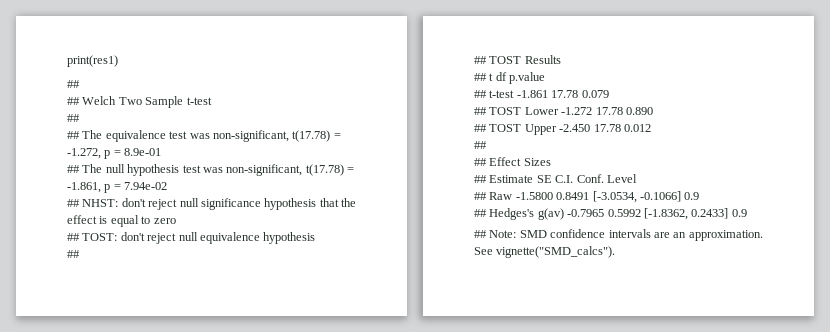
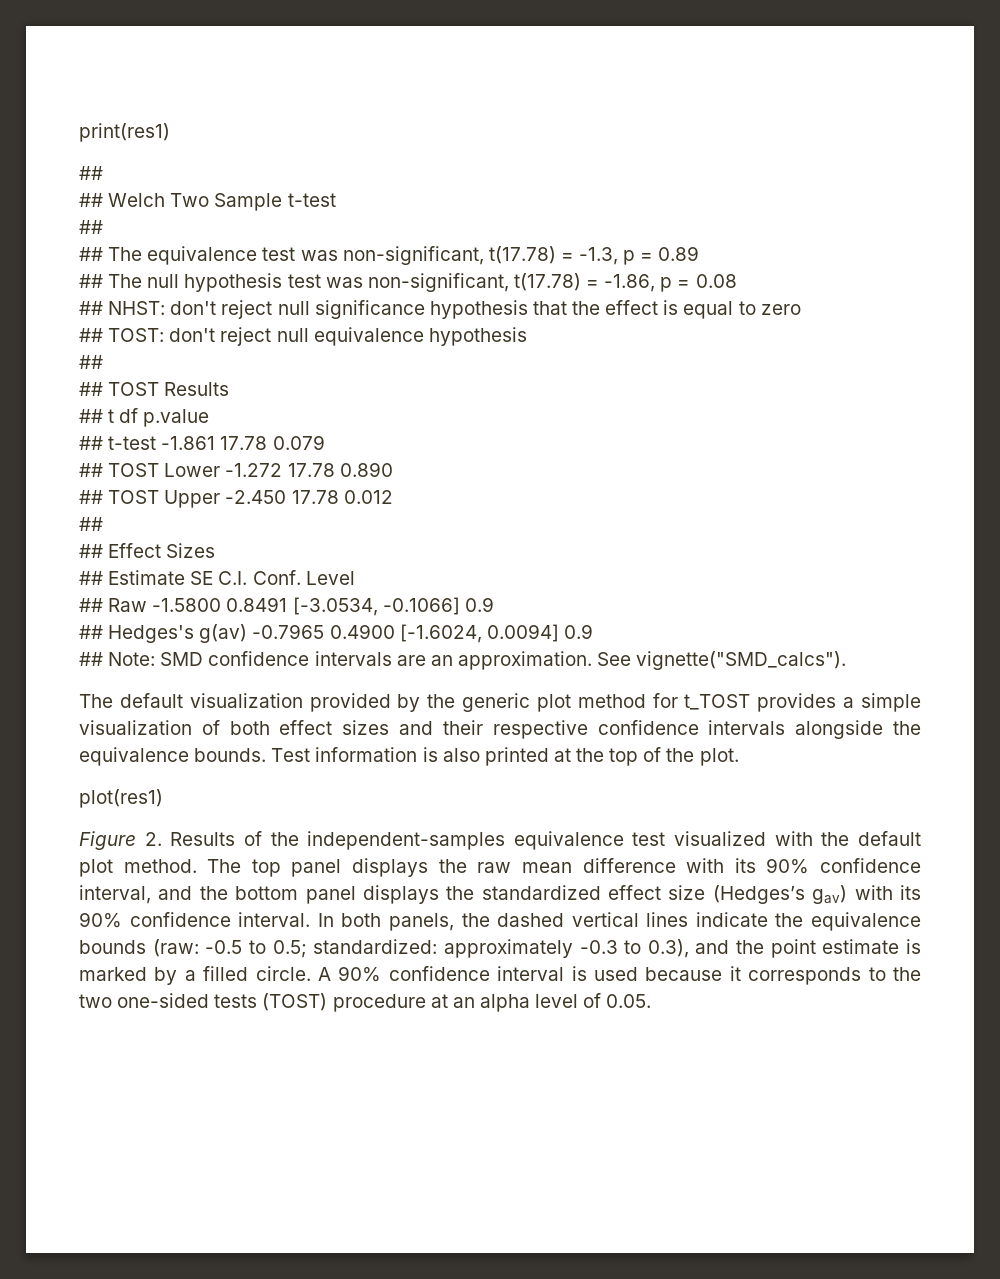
[67,148,162,159] -1.272, p = 8.9e-01 -> [579,246,700,265] -1.3, p = 0.89
[67,182,168,193] -1.861, p = 7.94e-02 -> [604,274,737,292] -1.86, p = 0.08
[607,208,729,220] 0.5992 [-1.8362, 0.2433] -> [329,624,559,643] 0.4900 [-1.6024, 0.0094]
(616, 252) none -> [79,693,921,712] [79,720,922,739] [79,747,739,766] [79,789,163,808] [79,831,921,850] [79,858,922,877] [79,885,921,904] [79,912,922,931] [79,939,921,958] [79,966,921,985] [79,993,652,1012] // The default visualization provided by the generic plot method for t_TOST provides a simple visualization of both effect sizes and their respective confidence intervals alongside the equivalence bounds. Test information is also printed at the top of the plot. // plot(res1) // Figure 2. Results of the independent-samples equivalence test visualized with the default plot method. The top panel displays the raw mean difference with its 90% confidence interval, and the bottom panel displays the standardized effect size (Hedges’s gav) with its 90% confidence interval. In both panels, the dashed vertical lines indicate the equivalence bounds (raw: -0.5 to 0.5; standardized: approximately -0.3 to 0.3), and the point estimate is marked by a filled circle. A 90% confidence interval is used because it corresponds to the two one-sided tests (TOST) procedure at an alpha level of 0.05.

